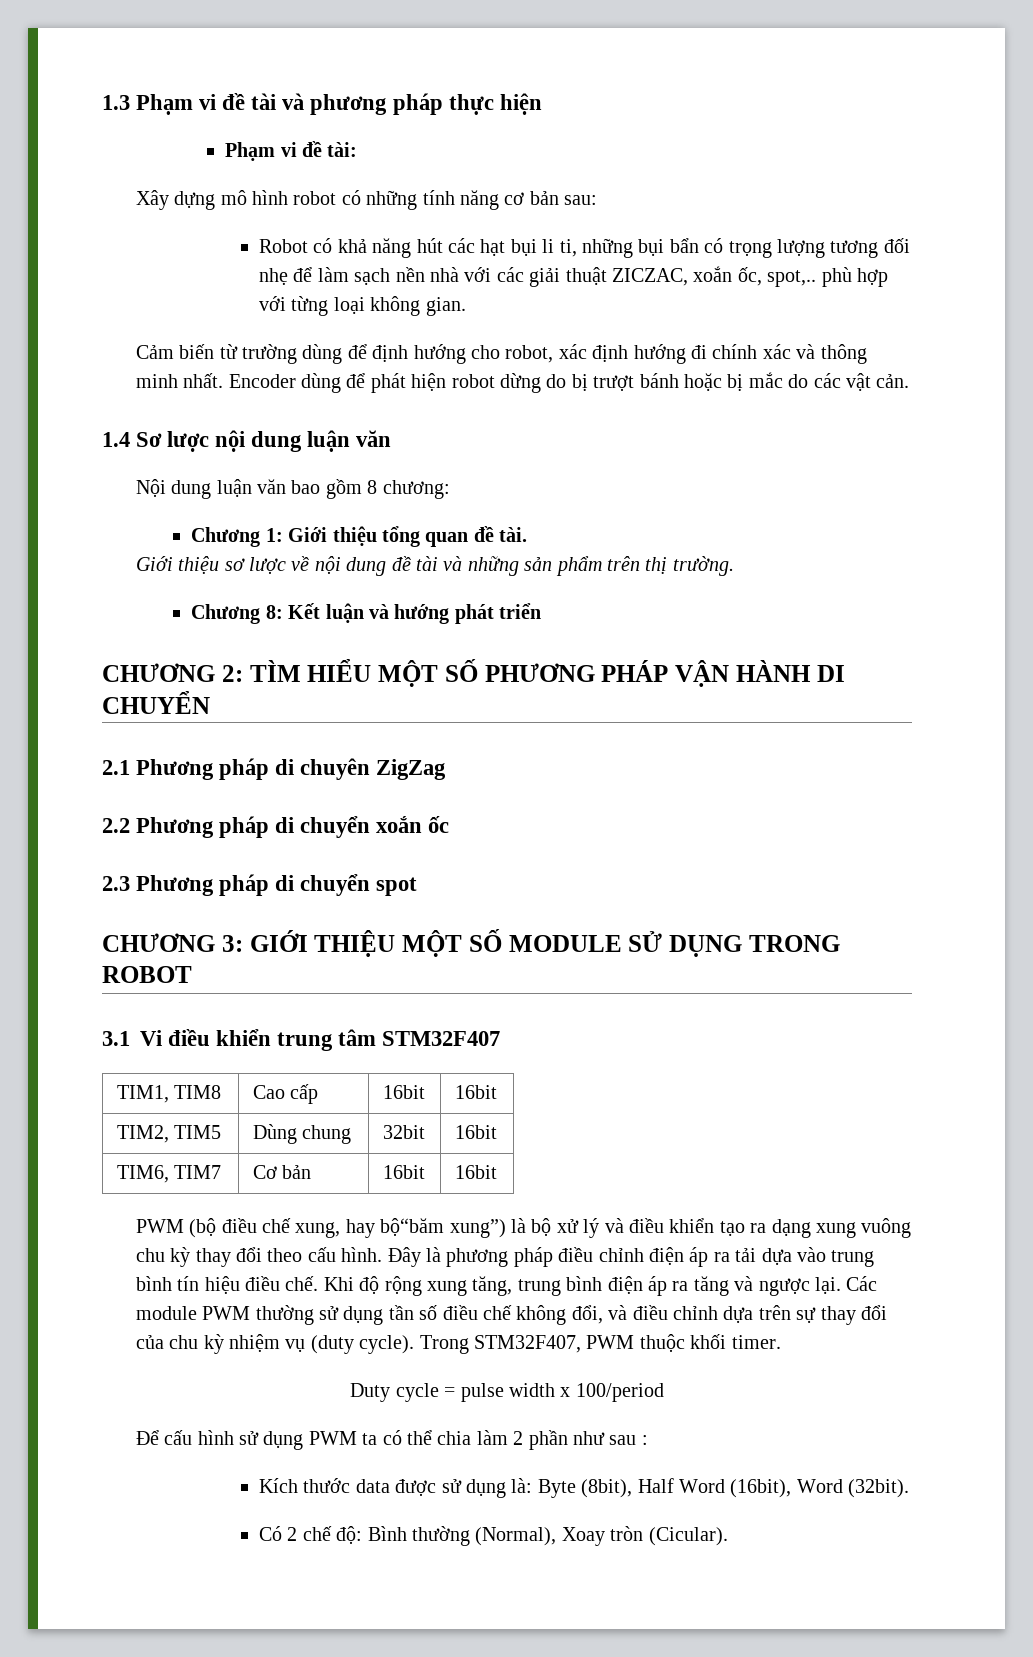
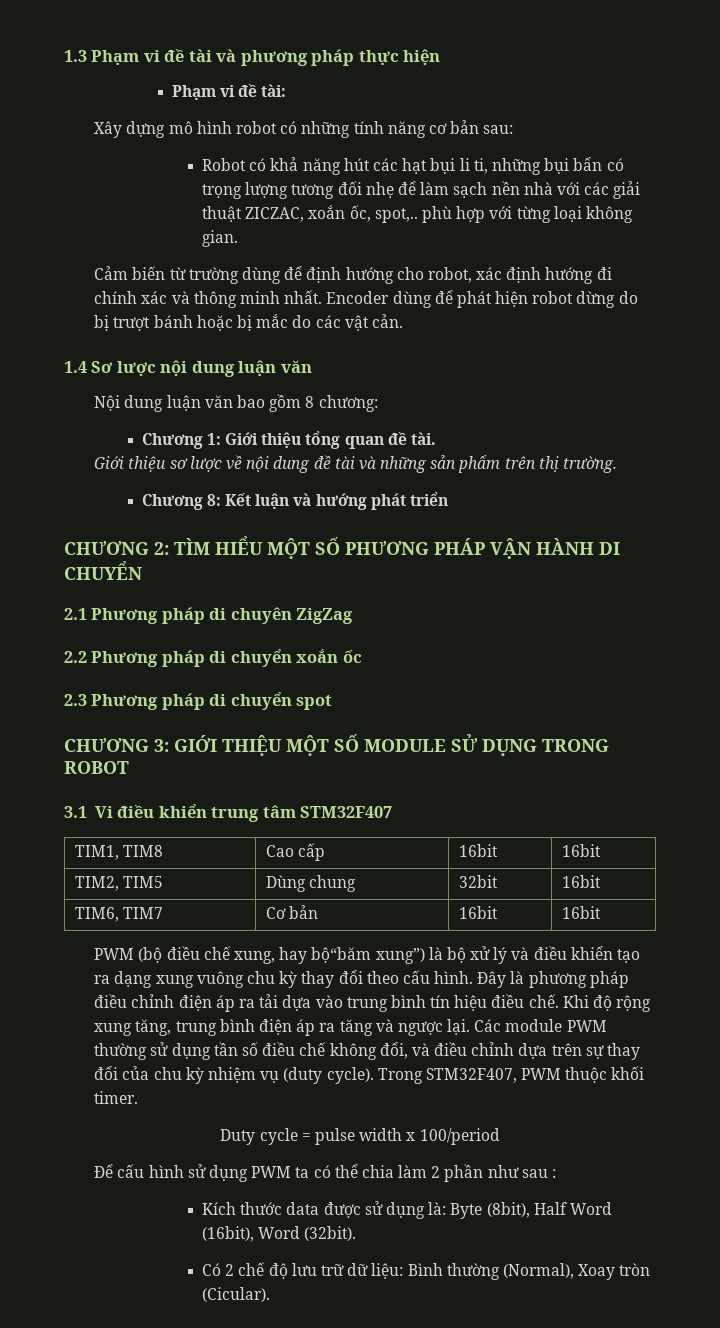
[336,1526,363,1544] độ: -> [268,1263,404,1279] độ lưu trữ dữ liệu:

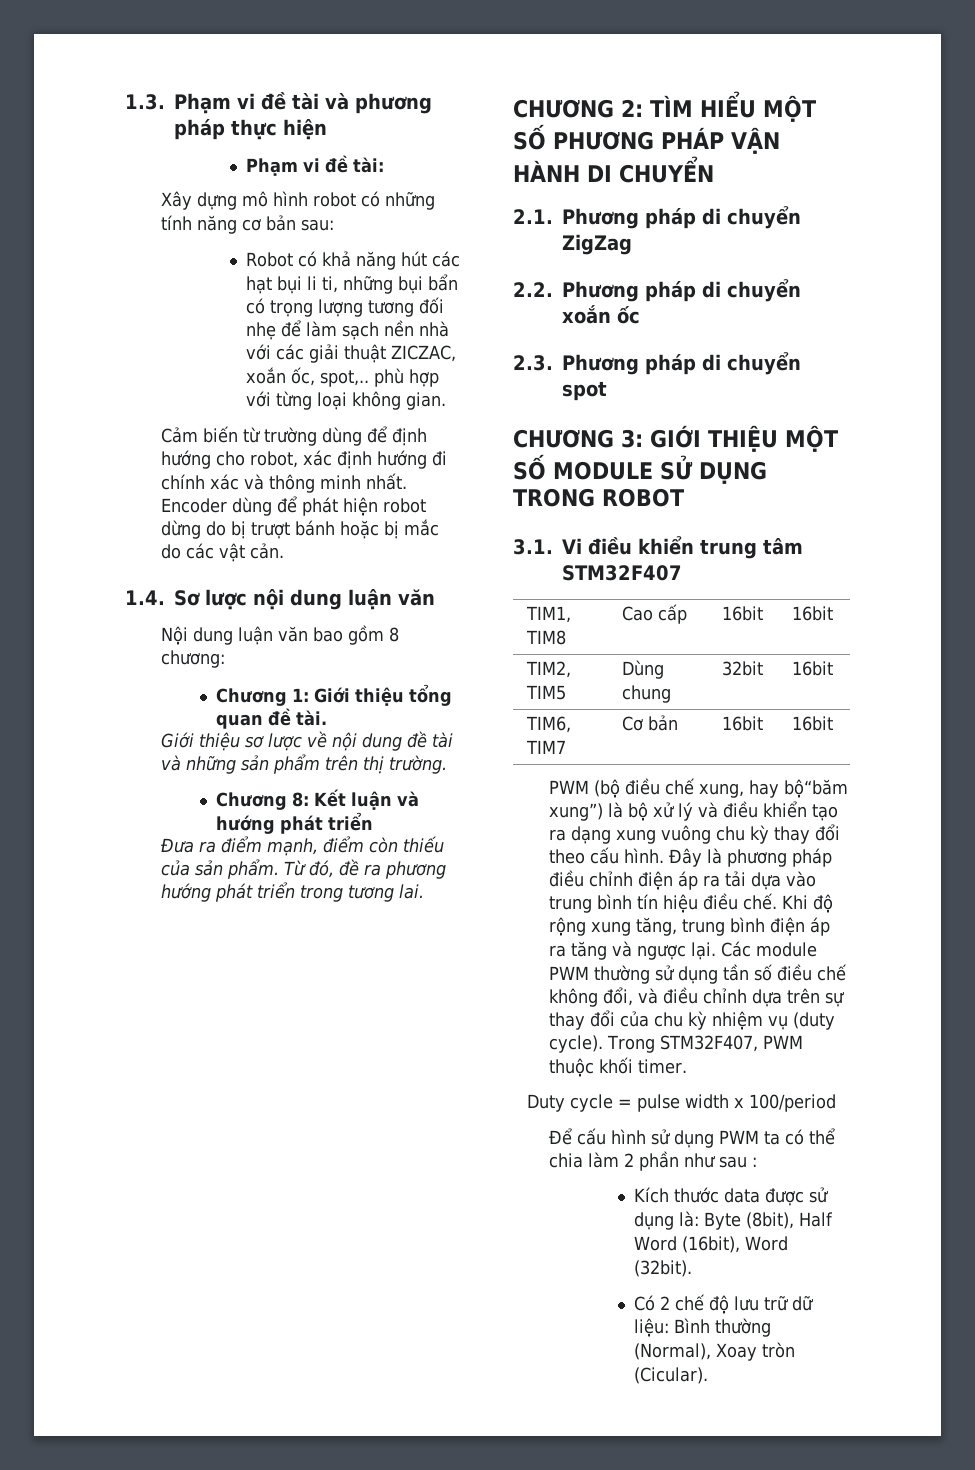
[64,50,87,62] 1.3 -> [125,94,165,110] 1.3.
[64,361,87,373] 1.4 -> [125,590,165,605] 1.4.
(448, 499) none -> [160,836,444,856] [160,859,446,879] [160,882,424,902] // Đưa ra điểm mạnh, điểm còn thiếu của sản phẩm. Từ đó, đề ra phương hướng phát triển trong tương lai.
[64,607,292,624] 2.1 Phương pháp di chuyên -> [513,206,801,229] 2.1. Phương pháp di chuyển
[64,651,87,663] 2.2 -> [513,282,553,297] 2.2.
[64,694,87,706] 2.3 -> [513,355,553,371] 2.3.
[64,806,87,818] 3.1 -> [513,539,553,555] 3.1.

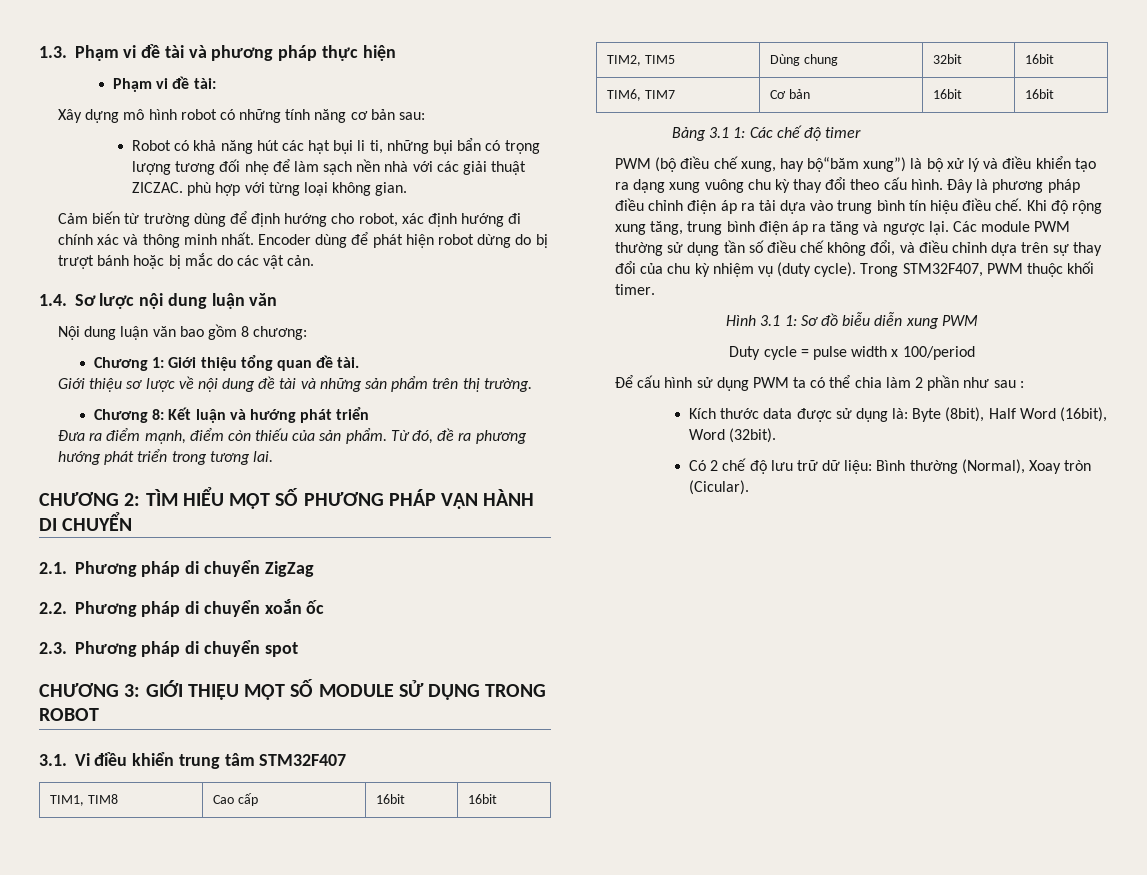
[390,345,456,362] [245,367,369,387] ZICZAC, xoắn ốc, spot,.. -> [132,182,184,193] ZICZAC.
(834, 723) none -> [671,125,862,141] // Bảng 3.1 1: Các chế độ timer
(687, 1066) none -> [726,312,978,329] // Hình 3.1 1: Sơ đồ biễu diễn xung PWM

